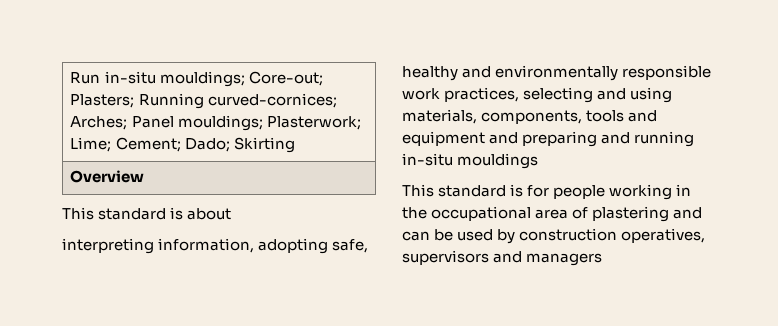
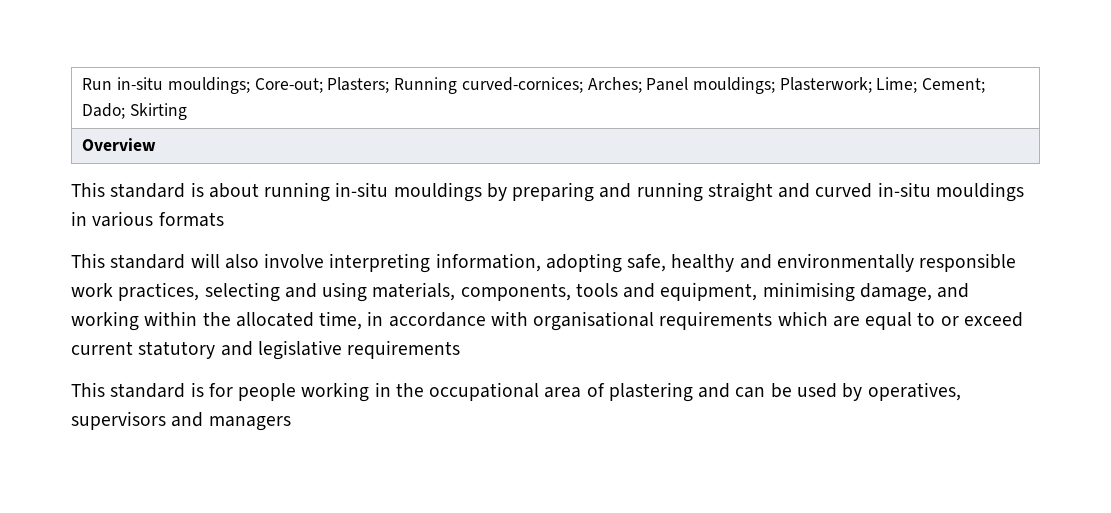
(232, 214) // -> [264,182,1024,202] [71,211,224,227] [71,253,325,269] running in-situ mouldings by preparing and running straight and curved in-situ mouldings in various formats // This standard will also involve
[402,131,695,147] [402,153,539,169] equipment and preparing and running in-situ mouldings -> [660,282,970,302] [71,311,1023,331] [71,340,461,360] equipment, minimising damage, and working within the allocated time, in accordance with organisational requirements which are equal to or exceed current statutory and legislative requirements
[519,228,618,241] construction -> (863, 392) none

